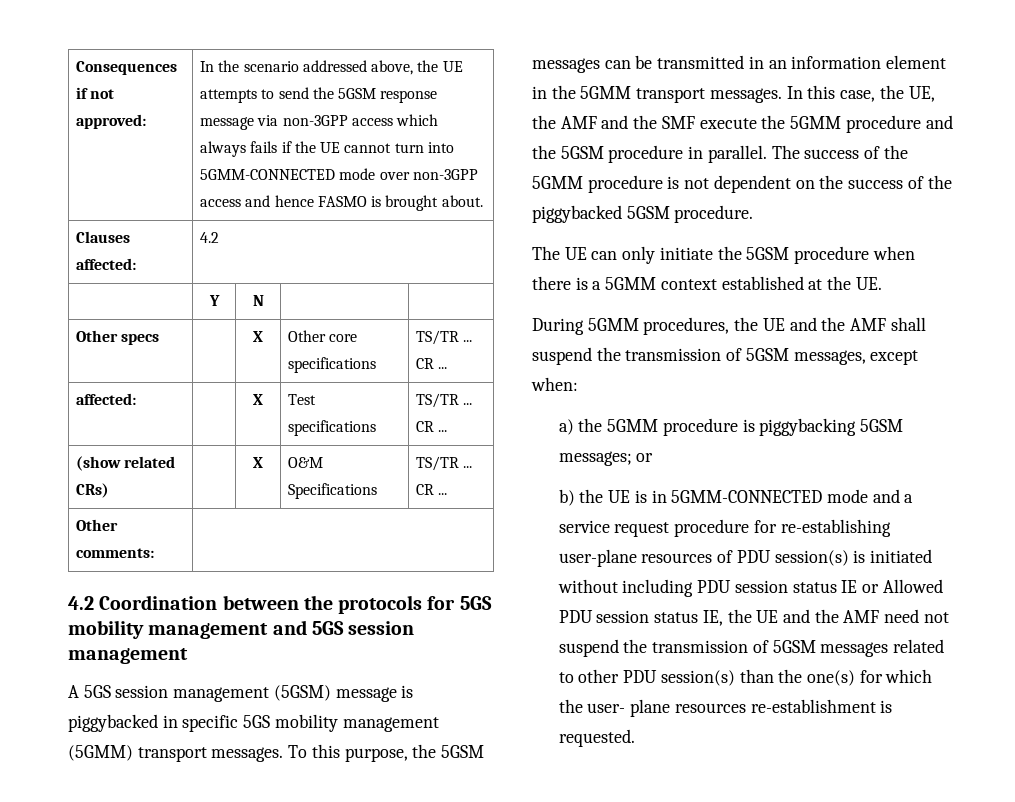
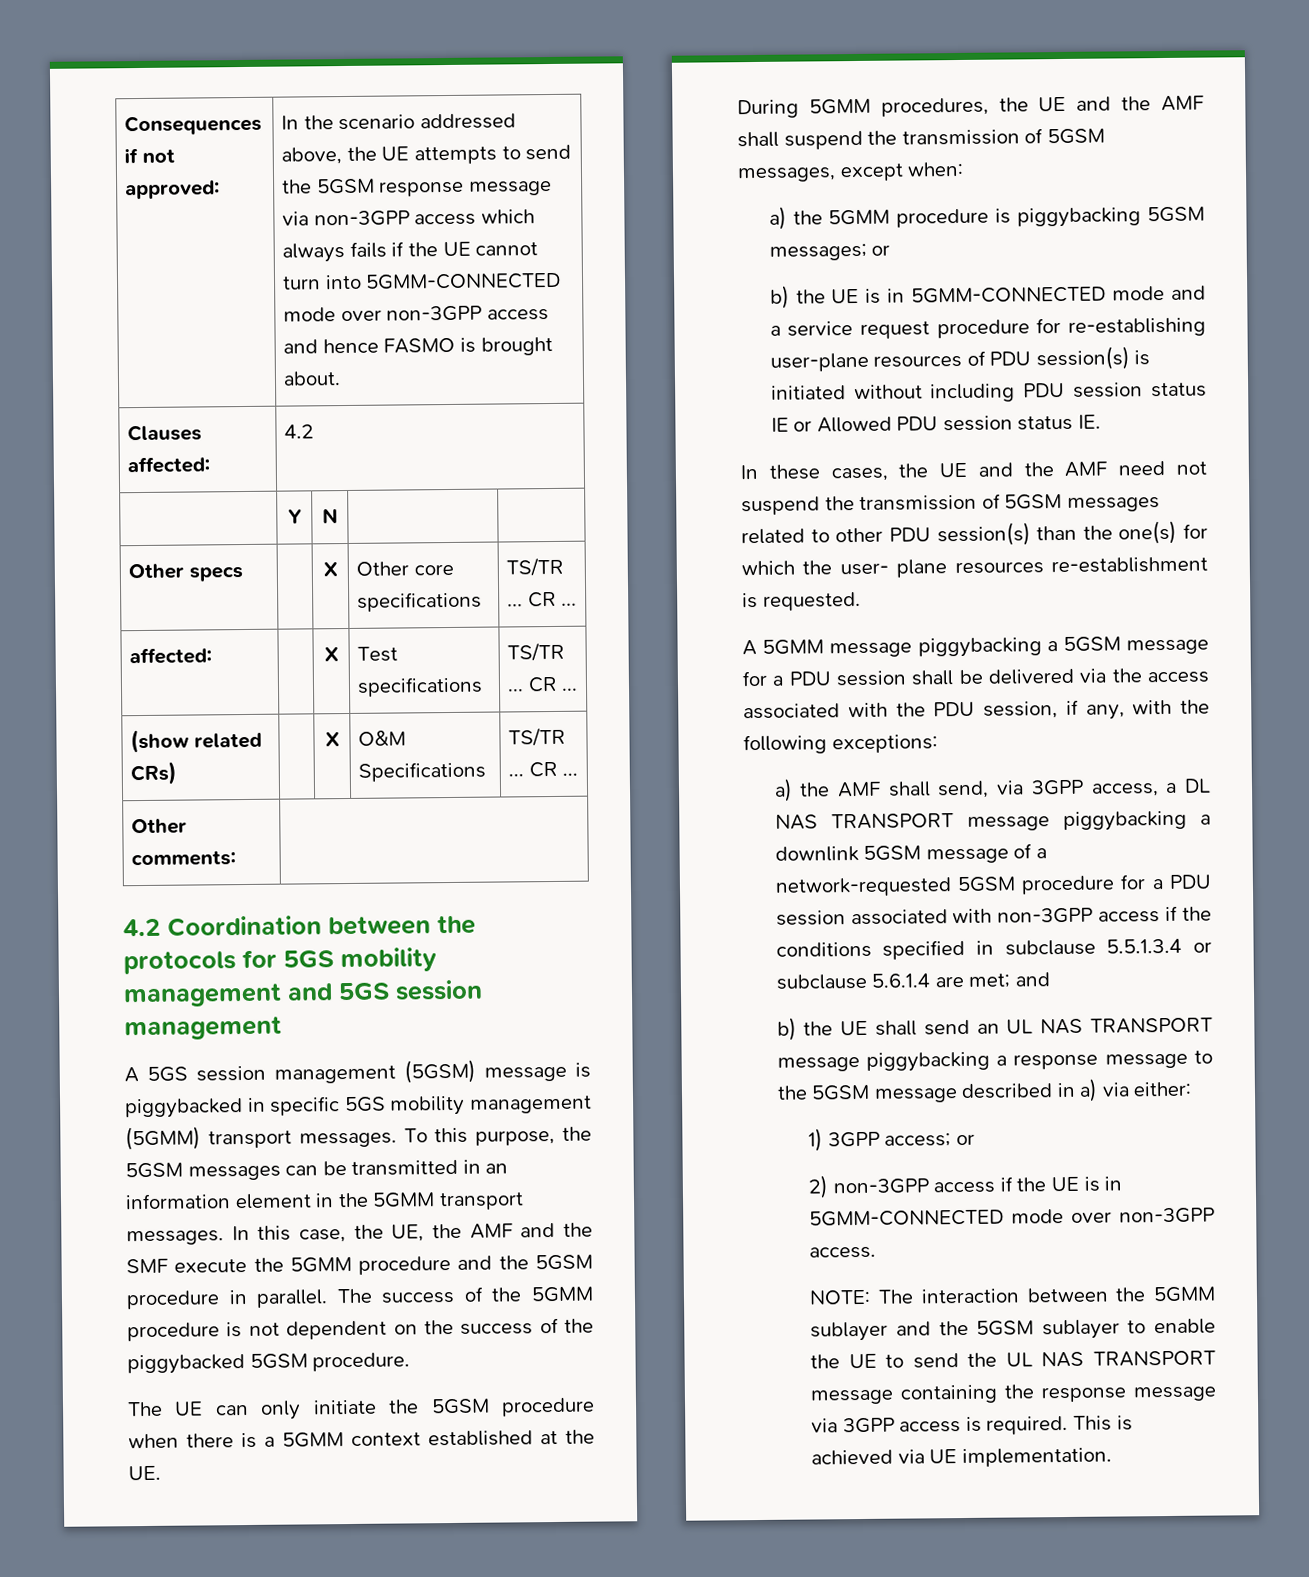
[702,610,723,626] IE, -> [1077,414,1101,429] [740,464,889,482] IE. // In these cases,
(635, 738) none -> [742,636,1209,658] [742,668,1209,687] [743,699,1210,720] [743,734,938,755] [773,778,1211,802] [774,810,1211,832] [774,843,1047,864] [774,874,1212,897] [775,905,1212,926] [775,938,1212,960] [775,972,1050,990] [776,1017,1213,1041] [776,1050,1213,1072] [776,1078,1193,1103] [808,1128,975,1152] [808,1175,1123,1199] [809,1207,1215,1227] [809,1246,877,1259] [809,1286,1216,1305] [810,1318,1216,1342] [810,1350,1216,1369] [810,1384,1217,1405] [811,1415,1133,1435] [811,1447,1112,1468] // A 5GMM message piggybacking a 5GSM message for a PDU session shall be delivered via the access associated with the PDU session, if any, with the following exceptions: // a) the AMF shall send, via 3GPP access, a DL NAS TRANSPORT message piggybacking a downlink 5GSM message of a network-requested 5GSM procedure for a PDU session associated with non-3GPP access if the conditions specified in subclause 5.5.1.3.4 or subclause 5.6.1.4 are met; and // b) the UE shall send an UL NAS TRANSPORT message piggybacking a response message to the 5GSM message described in a) via either: // 1) 3GPP access; or // 2) non-3GPP access if the UE is in 5GMM-CONNECTED mode over non-3GPP access. // NOTE: The interaction between the 5GMM sublayer and the 5GSM sublayer to enable the UE to send the UL NAS TRANSPORT message containing the response message via 3GPP access is required. This is achieved via UE implementation.

